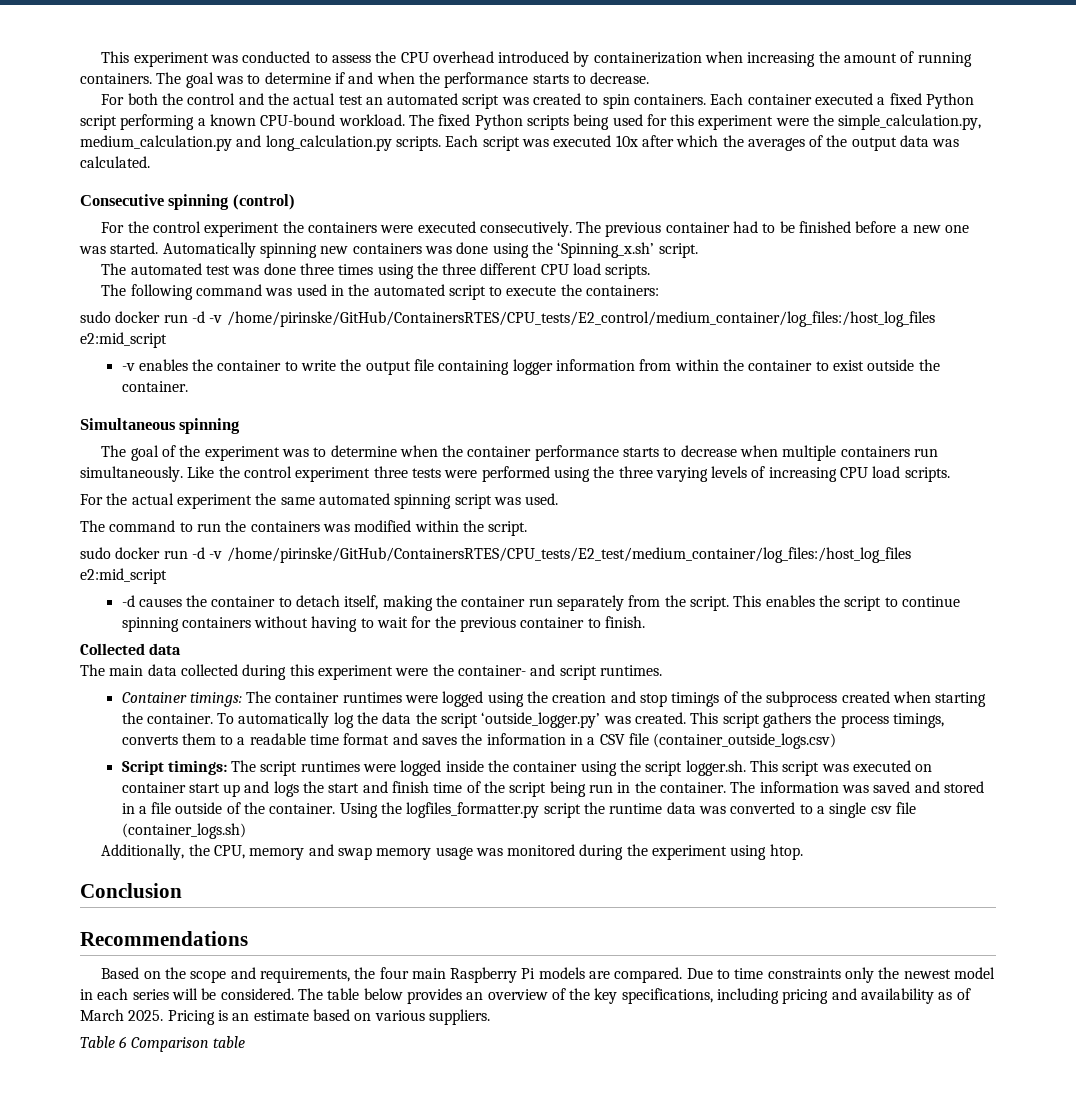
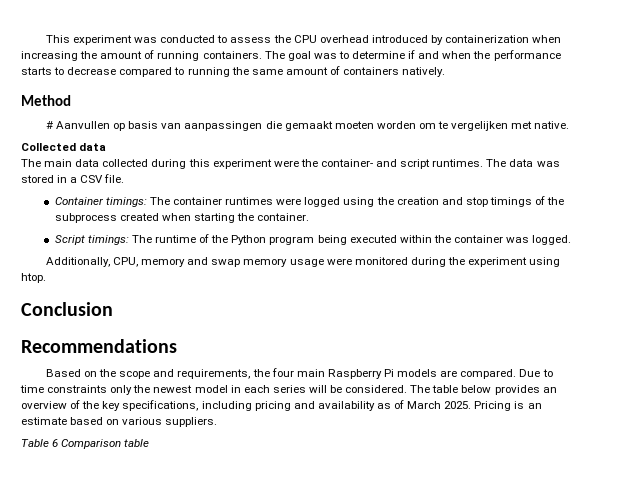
[590,72,650,84] [101,93,974,109] [80,114,982,130] [80,135,960,151] [80,156,150,168] [80,194,295,210] [101,221,970,237] [79,242,698,258] [101,263,651,279] [101,284,660,300] [80,311,935,327] [80,332,167,348] [121,359,940,375] [121,381,188,392] [80,418,241,434] [101,445,939,461] [80,466,950,482] [80,493,559,509] [80,520,528,536] [80,547,911,563] [80,568,167,584] [121,595,960,611] [121,616,646,632] decrease. // For both the control and the actual test an automated script was created to spin containers. Each container executed a fixed Python script performing a known CPU-bound workload. The fixed Python scripts being used for this experiment were the simple_calculation.py, medium_calculation.py and long_calculation.py scripts. Each script was executed 10x after which the averages of the output data was calculated. // Consecutive spinning (control) // For the control experiment the containers were executed consecutively. The previous container had to be finished before a new one was started. Automatically spinning new containers was done using the ‘Spinning_x.sh’ script. // The automated test was done three times using the three different CPU load scripts. // The following command was used in the automated script to execute the containers: // sudo docker run -d -v /home/pirinske/GitHub/ContainersRTES/CPU_tests/E2_control/medium_container/log_files:/host_log_files e2:mid_script // -v enables the container to write the output file containing logger information from within the container to exist outside the container. // Simultaneous spinning // The goal of the experiment was to determine when the container performance starts to decrease when multiple containers run simultaneously. Like the control experiment three tests were performed using the three varying levels of increasing CPU load scripts. // For the actual experiment the same automated spinning script was used. // The command to run the containers was modified within the script. // sudo docker run -d -v /home/pirinske/GitHub/ContainersRTES/CPU_tests/E2_test/medium_container/log_files:/host_log_files e2:mid_script // -d causes the container to detach itself, making the container run separately from the script. This enables the script to continue spinning containers without having to wait for the previous container to finish. -> [67,66,446,77] [21,95,71,106] [45,121,570,131] decrease compared to running the same amount of containers natively. // Method // # Aanvullen op basis van aanpassingen die gemaakt moeten worden om te vergelijken met native.
(662, 670) none -> [486,159,560,167] [21,174,125,183] The data was stored in a CSV file.
[217,712,944,728] [121,733,837,749] [121,760,933,776] [121,781,984,797] [121,802,916,818] [121,823,246,839] To automatically log the data the script ‘outside_logger.py’ was created. This script gathers the process timings, converts them to a readable time format and saves the information in a CSV file (container_outside_logs.csv) // Script timings: The script runtimes were logged inside the container using the script logger.sh. This script was executed on container start up and logs the start and finish time of the script being run in the container. The information was saved and stored in a file outside of the container. Using the logfiles_formatter.py script the runtime data was converted to a single csv file (container_logs.sh) -> [54,234,572,245] // Script timings: The runtime of the Python program being executed within the container was logged.
[188,844,210,856] the -> (110, 262) none
[475,848,503,856] was -> [326,258,352,265] were

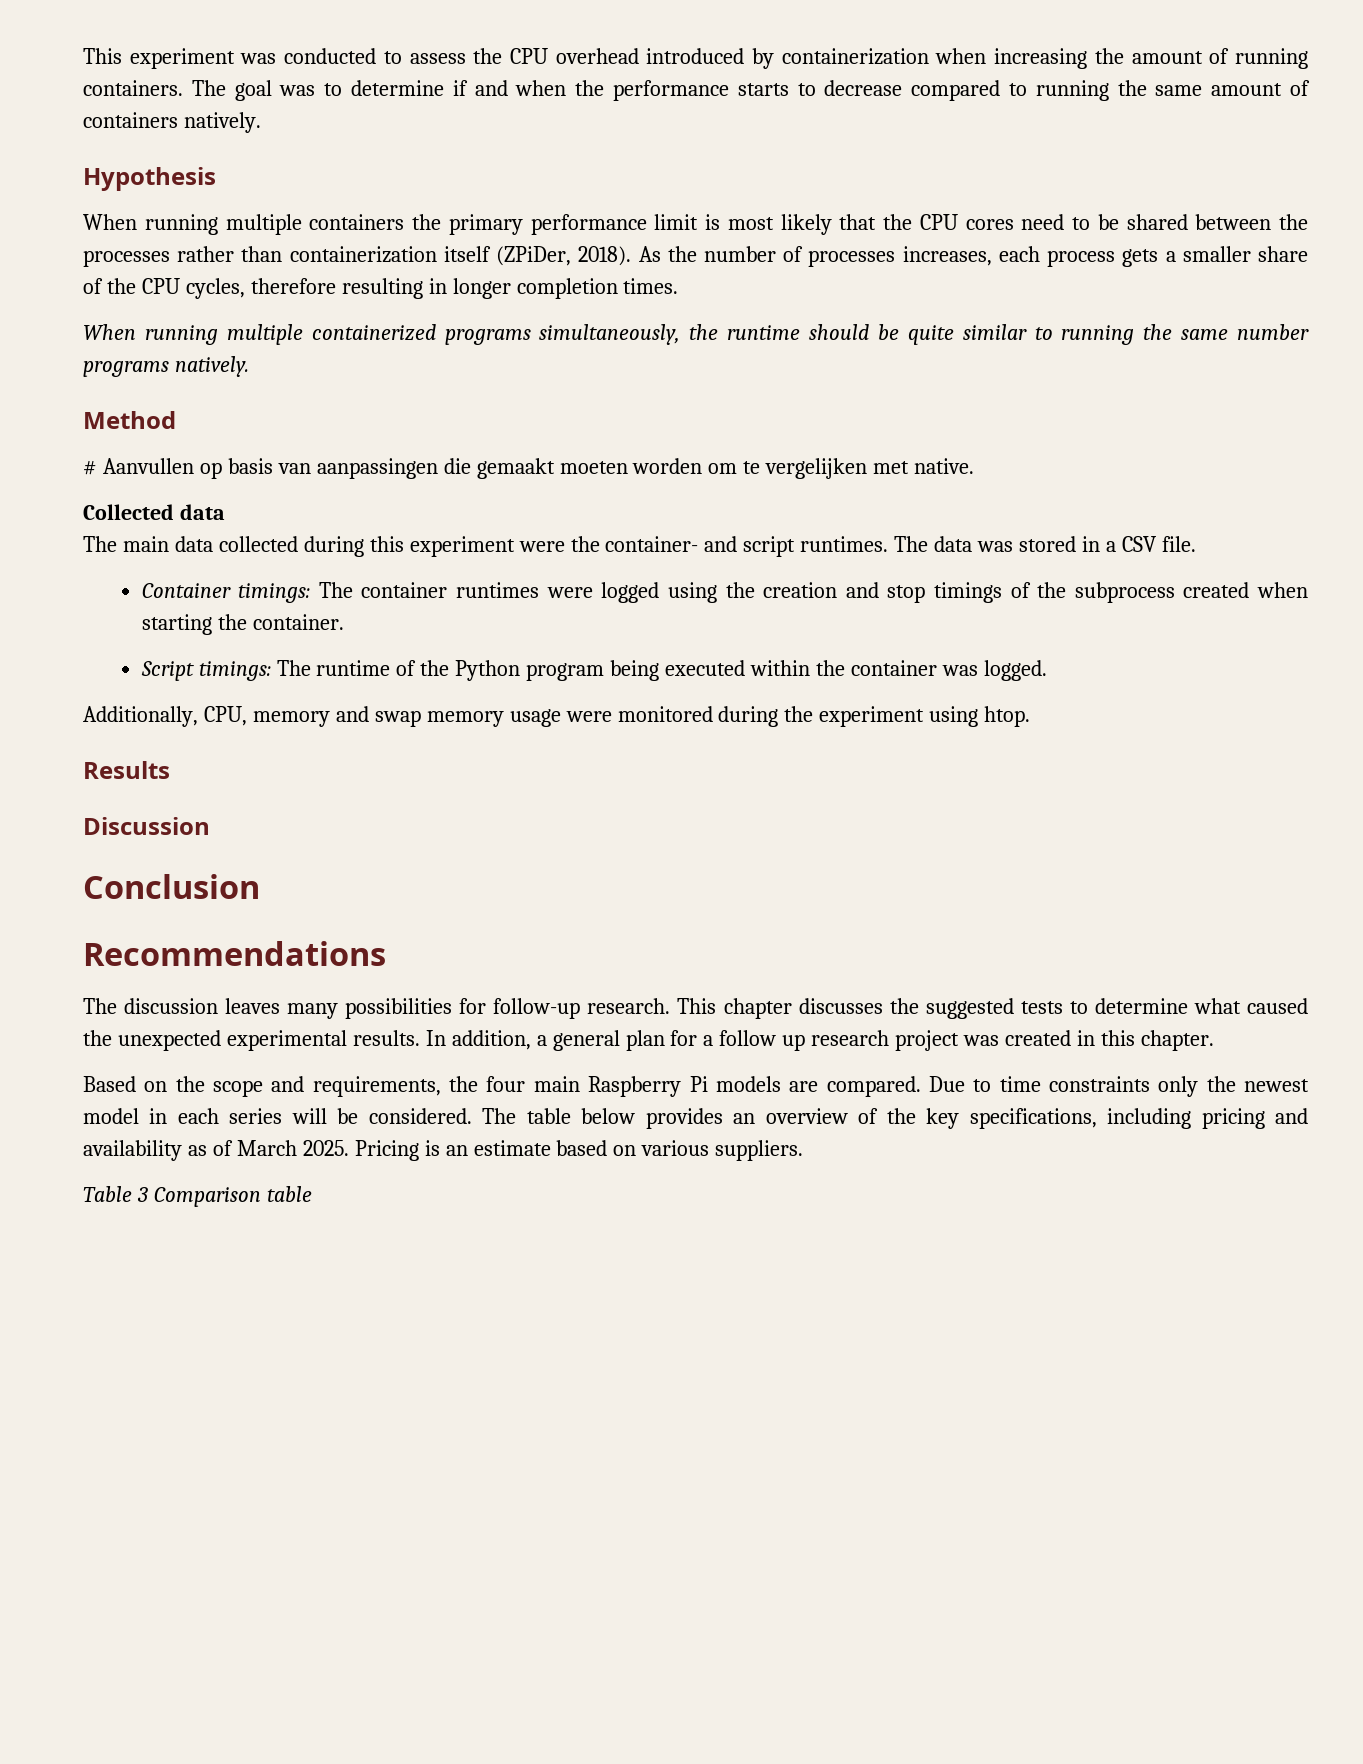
(446, 72) none -> [83,167,216,191] [83,214,1308,235] [83,246,1308,267] [83,278,679,299] [83,324,1309,345] [83,356,249,377] // Hypothesis // When running multiple containers the primary performance limit is most likely that the CPU cores need to be shared between the processes rather than containerization itself (ZPiDer, 2018). As the number of processes increases, each process gets a smaller share of the CPU cycles, therefore resulting in longer completion times. // When running multiple containerized programs simultaneously, the runtime should be quite similar to running the same number programs natively.
(46, 278) none -> [83,761,170,779] [83,817,210,835] // Results // Discussion
(177, 346) none -> [83,998,1308,1019] [83,1030,1214,1051] // The discussion leaves many possibilities for follow-up research. This chapter discusses the suggested tests to determine what caused the unexpected experimental results. In addition, a general plan for a follow up research project was created in this chapter.
[52,439,59,447] 6 -> [136,1187,148,1202] 3

